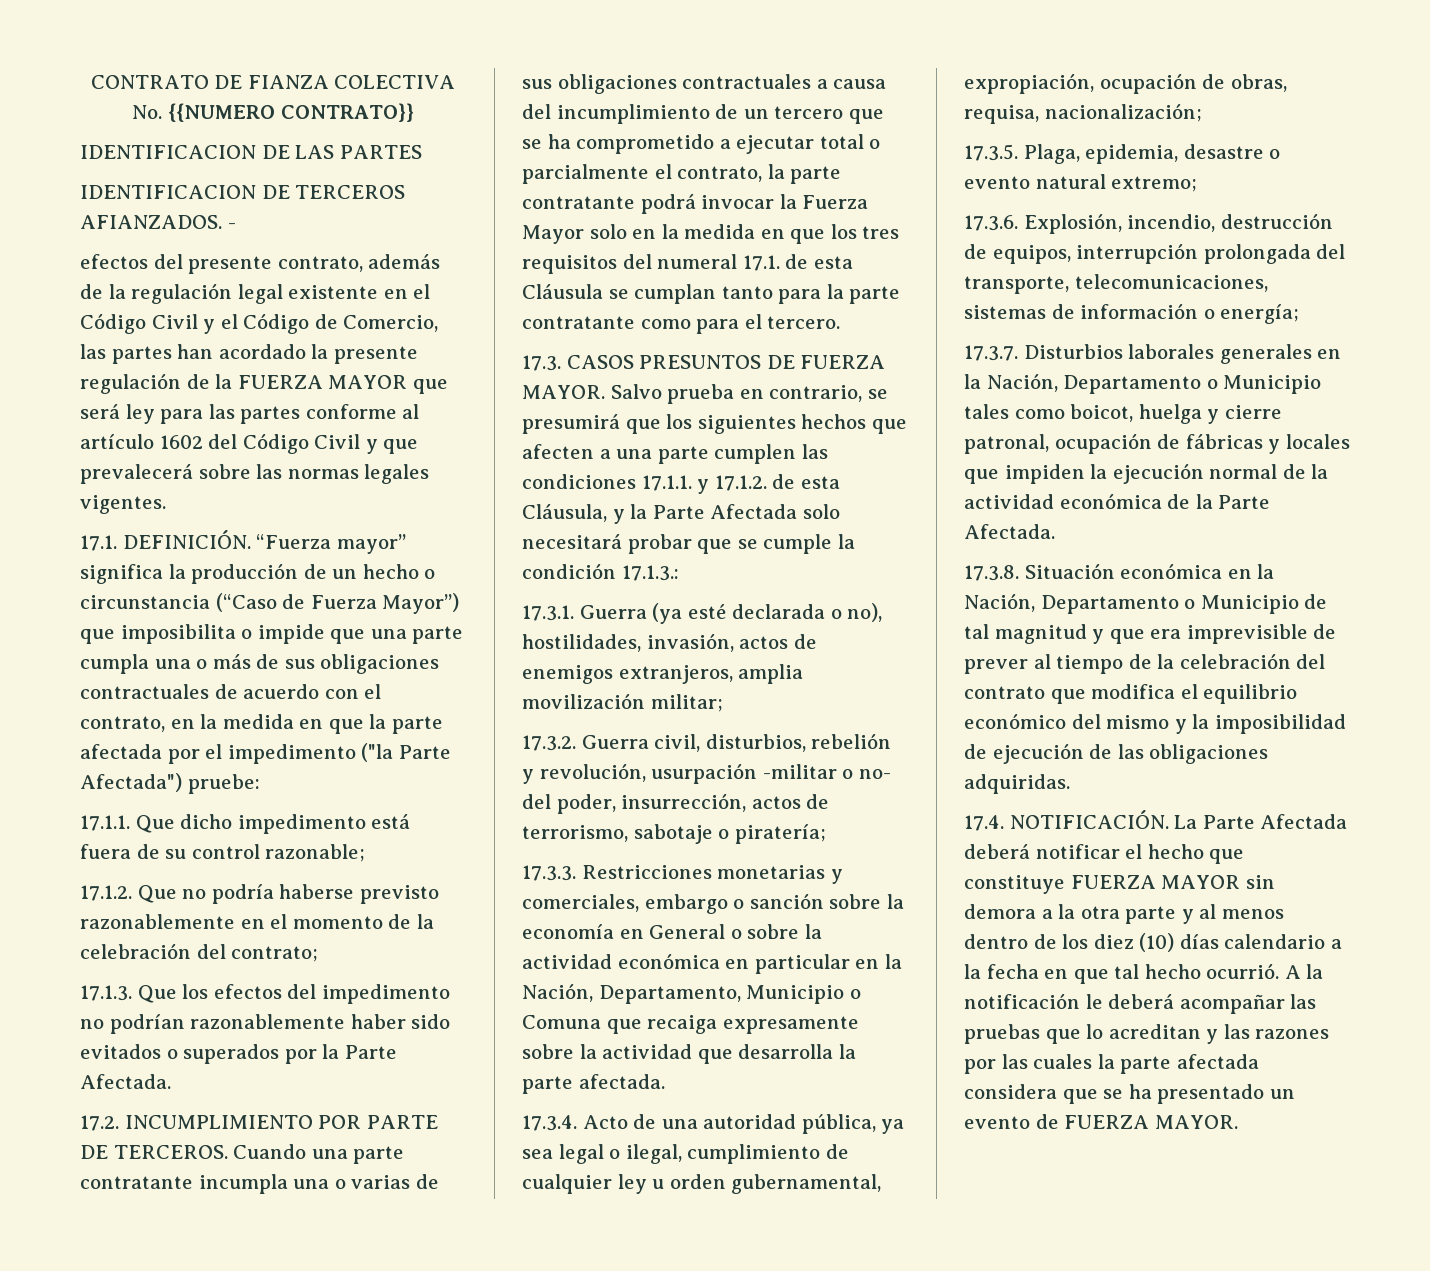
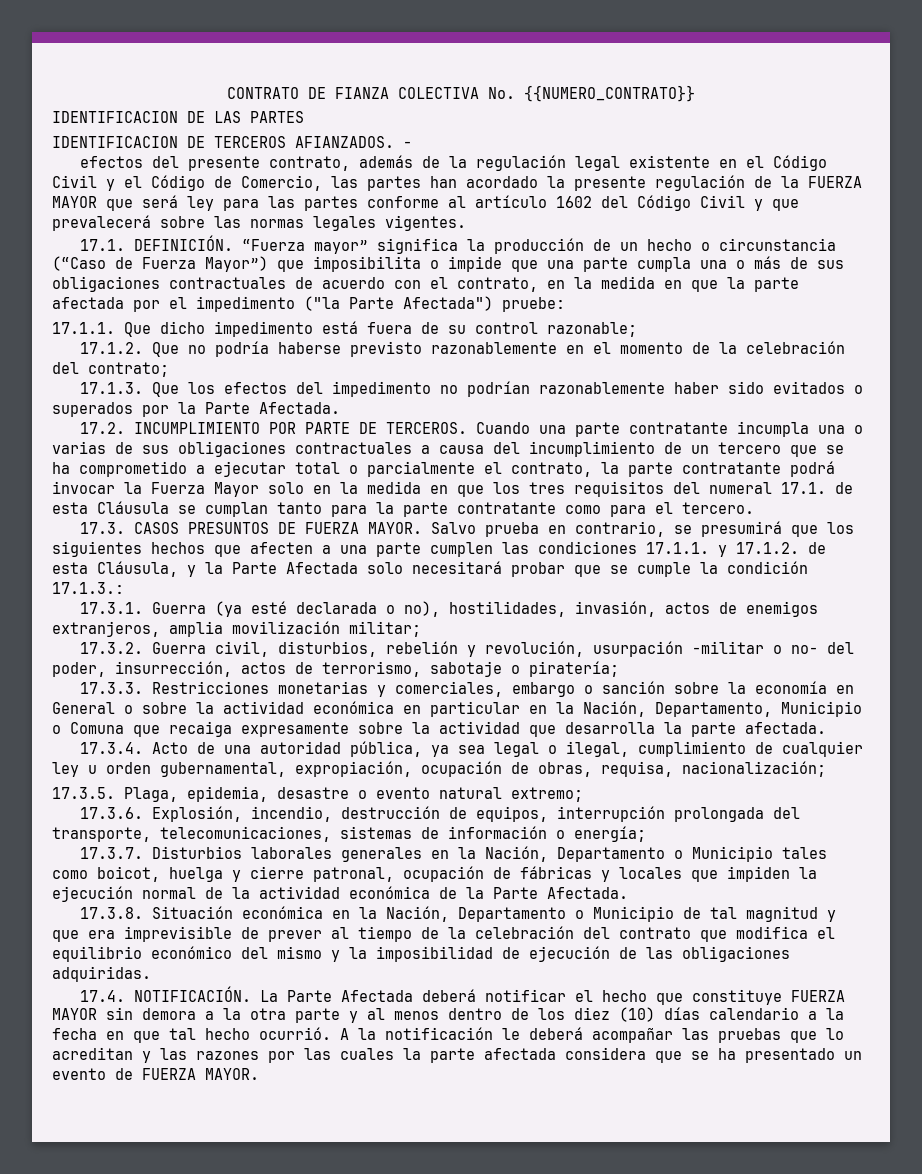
[168,103,414,122] {{NUMERO CONTRATO}} -> [524,85,695,102] {{NUMERO_CONTRATO}}

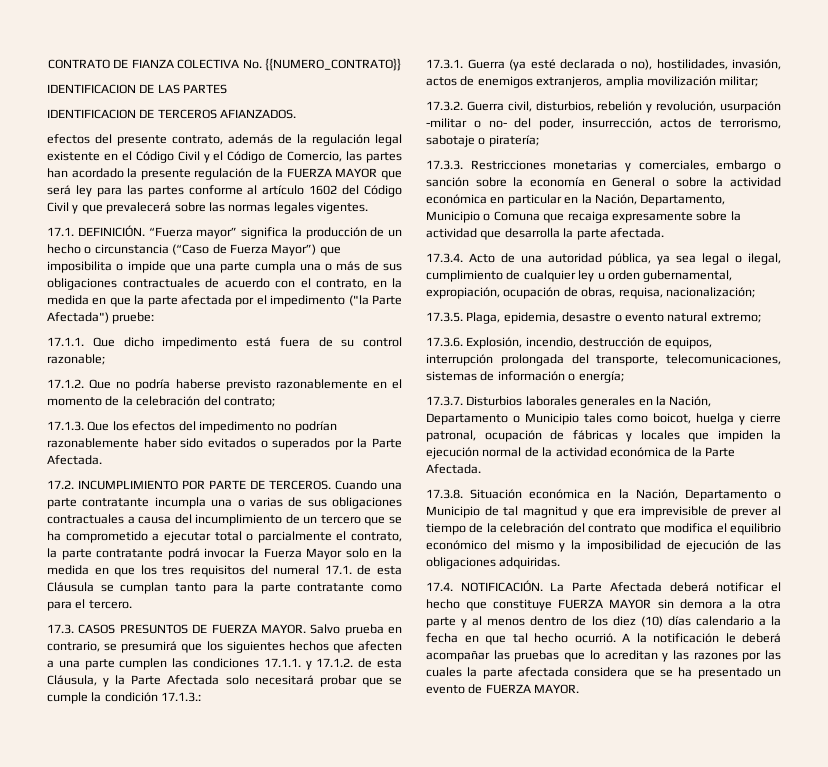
[403,141,412,148] - -> (297, 114) none

